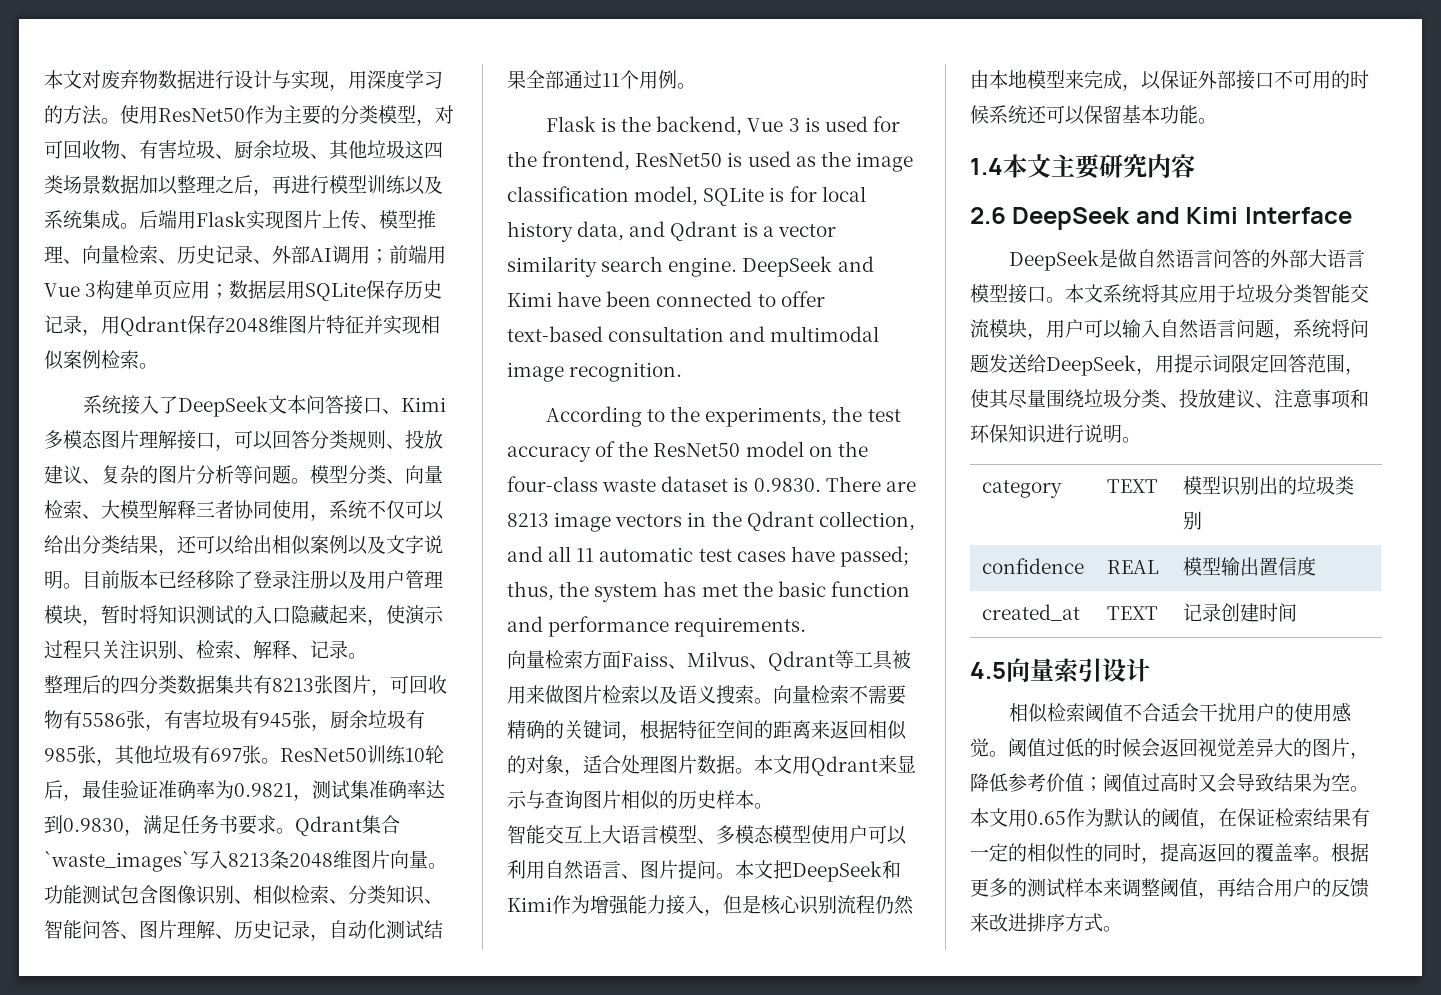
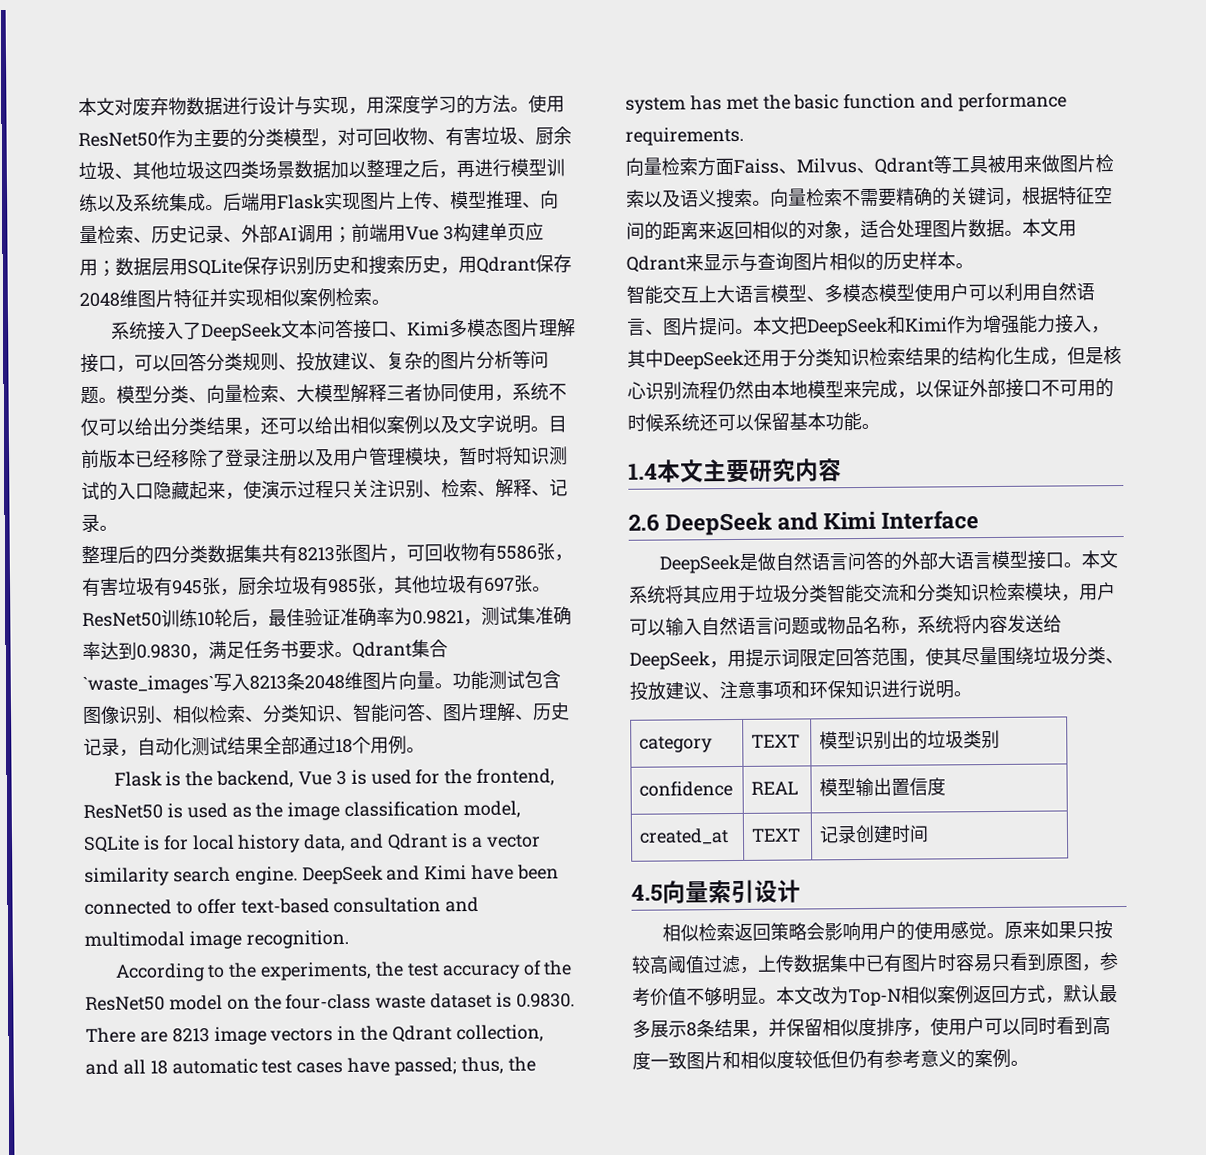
[404,280,443,299] [44,315,82,334] 历史记录 -> [278,255,441,276] 识别历史和搜索历史
[602,73,620,87] 11 -> [335,738,353,754] 18
[576,548,595,562] 11 -> [149,1060,168,1075] 18
(723, 912) none -> [627,346,1068,370] 其中DeepSeek还用于分类知识检索结果的结构化生成，
(989, 328) none -> [899,582,1026,602] 和分类知识检索
(1274, 328) none -> [809,615,900,635] 或物品名称
[1350,319,1369,338] [970,354,989,373] 问题 -> [971,614,1008,635] 内容
[1084,703,1352,723] [970,738,1369,759] [970,773,1369,793] [970,808,1370,829] [970,843,1369,864] [970,878,1369,899] [970,913,1103,932] 阈值不合适会干扰用户的使用感觉。阈值过低的时候会返回视觉差异大的图片，降低参考价值；阈值过高时又会导致结果为空。本文用0.65作为默认的阈值，在保证检索结果有一定的相似性的同时，提高返回的覆盖率。根据更多的测试样本来调整阈值，再结合用户的反馈来改进排序方式 -> [733,920,1113,942] [631,952,1119,975] [632,984,1118,1007] [632,1016,1111,1038] [632,1048,1011,1070] 返回策略会影响用户的使用感觉。原来如果只按较高阈值过滤，上传数据集中已有图片时容易只看到原图，参考价值不够明显。本文改为Top-N相似案例返回方式，默认最多展示8条结果，并保留相似度排序，使用户可以同时看到高度一致图片和相似度较低但仍有参考意义的案例

